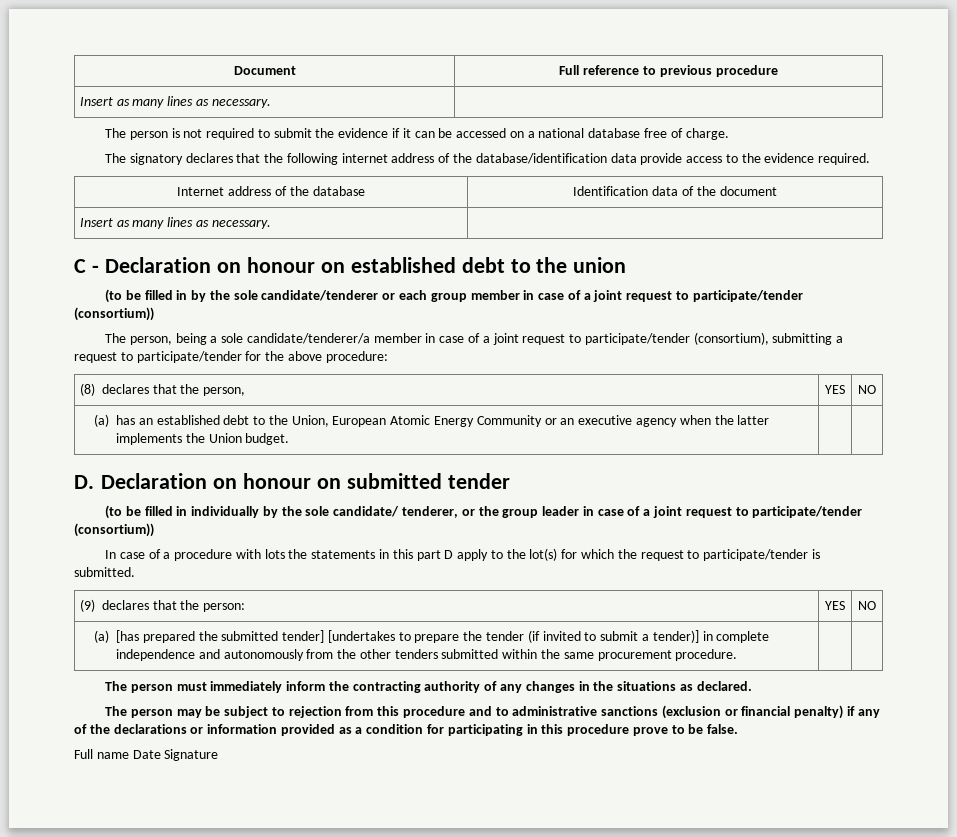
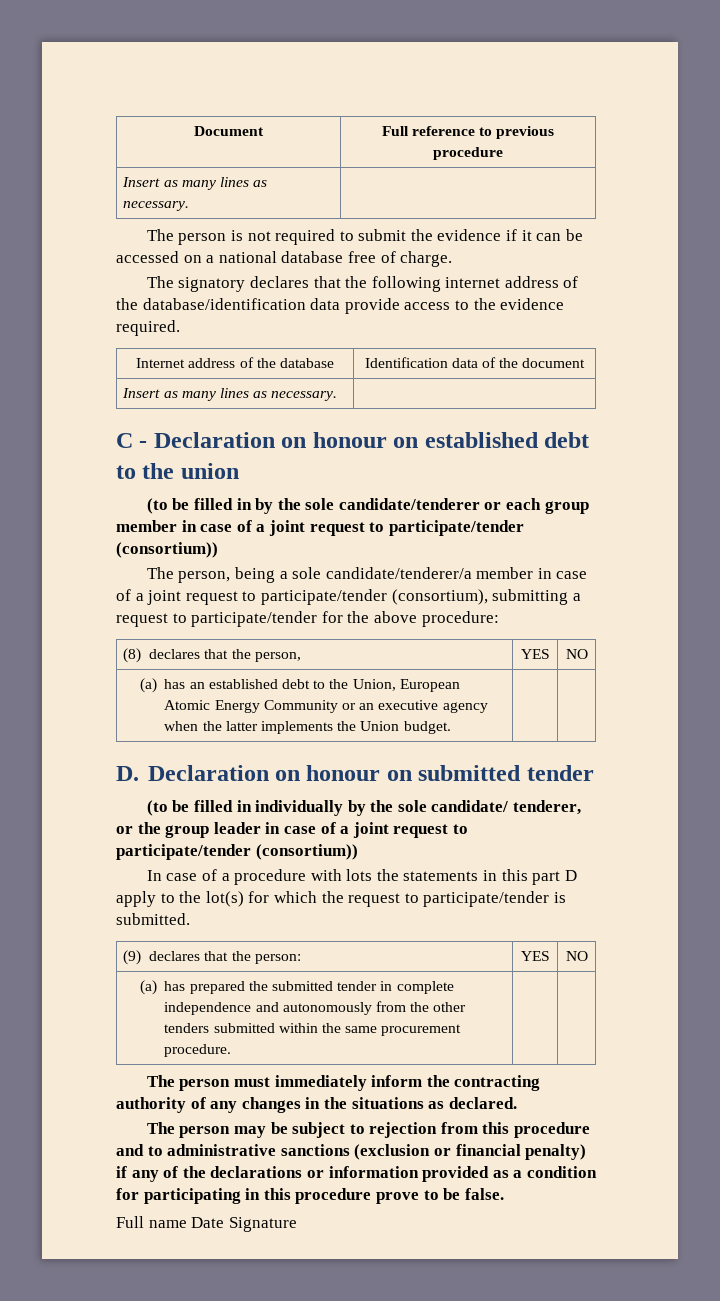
[116,630,140,643] [has -> [164,981,186,991] has
[282,630,699,643] tender] [undertakes to prepare the tender (if invited to submit a tender)] -> [337,981,378,991] tender

